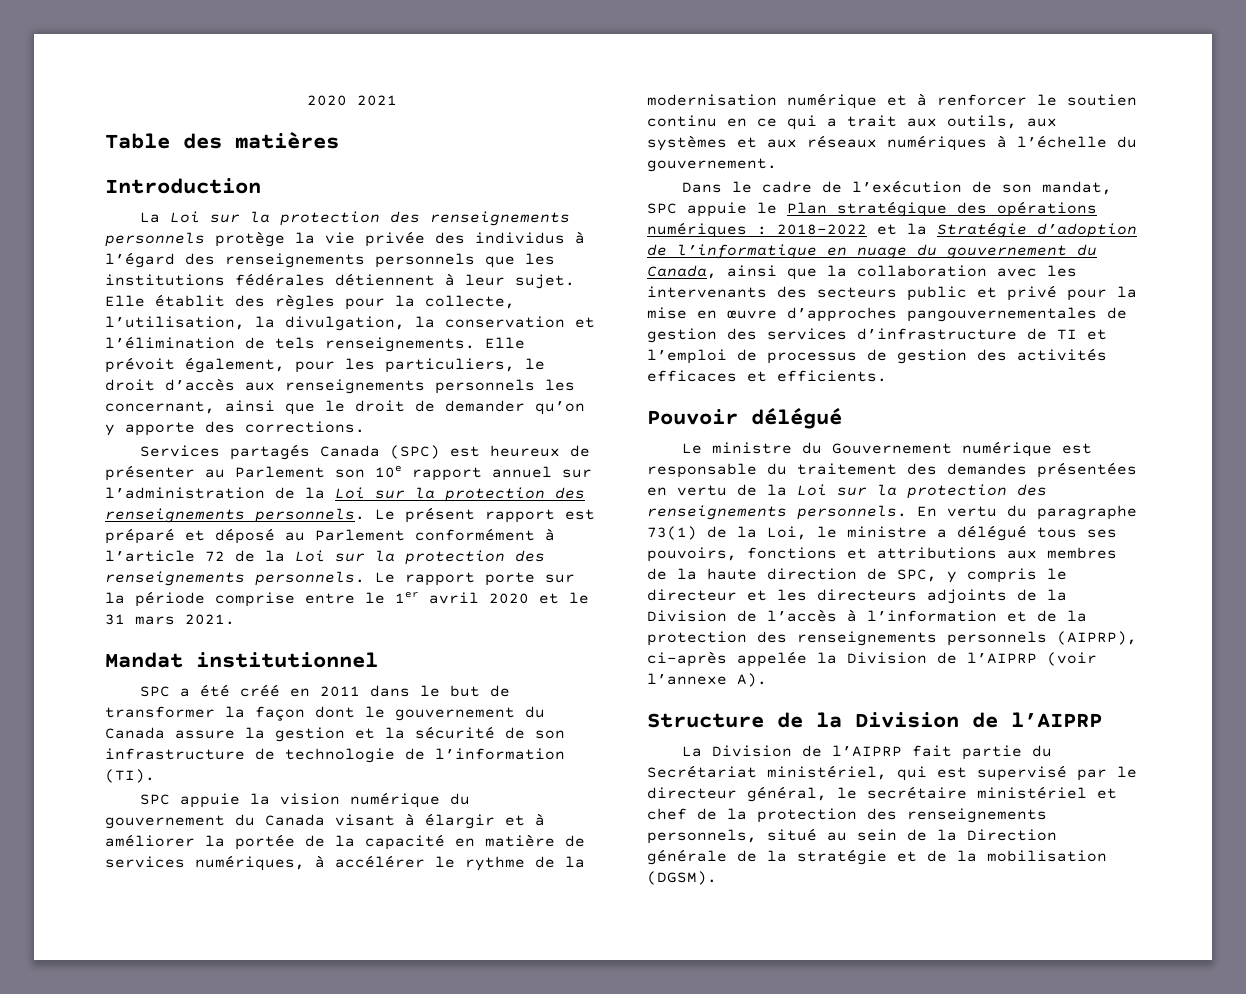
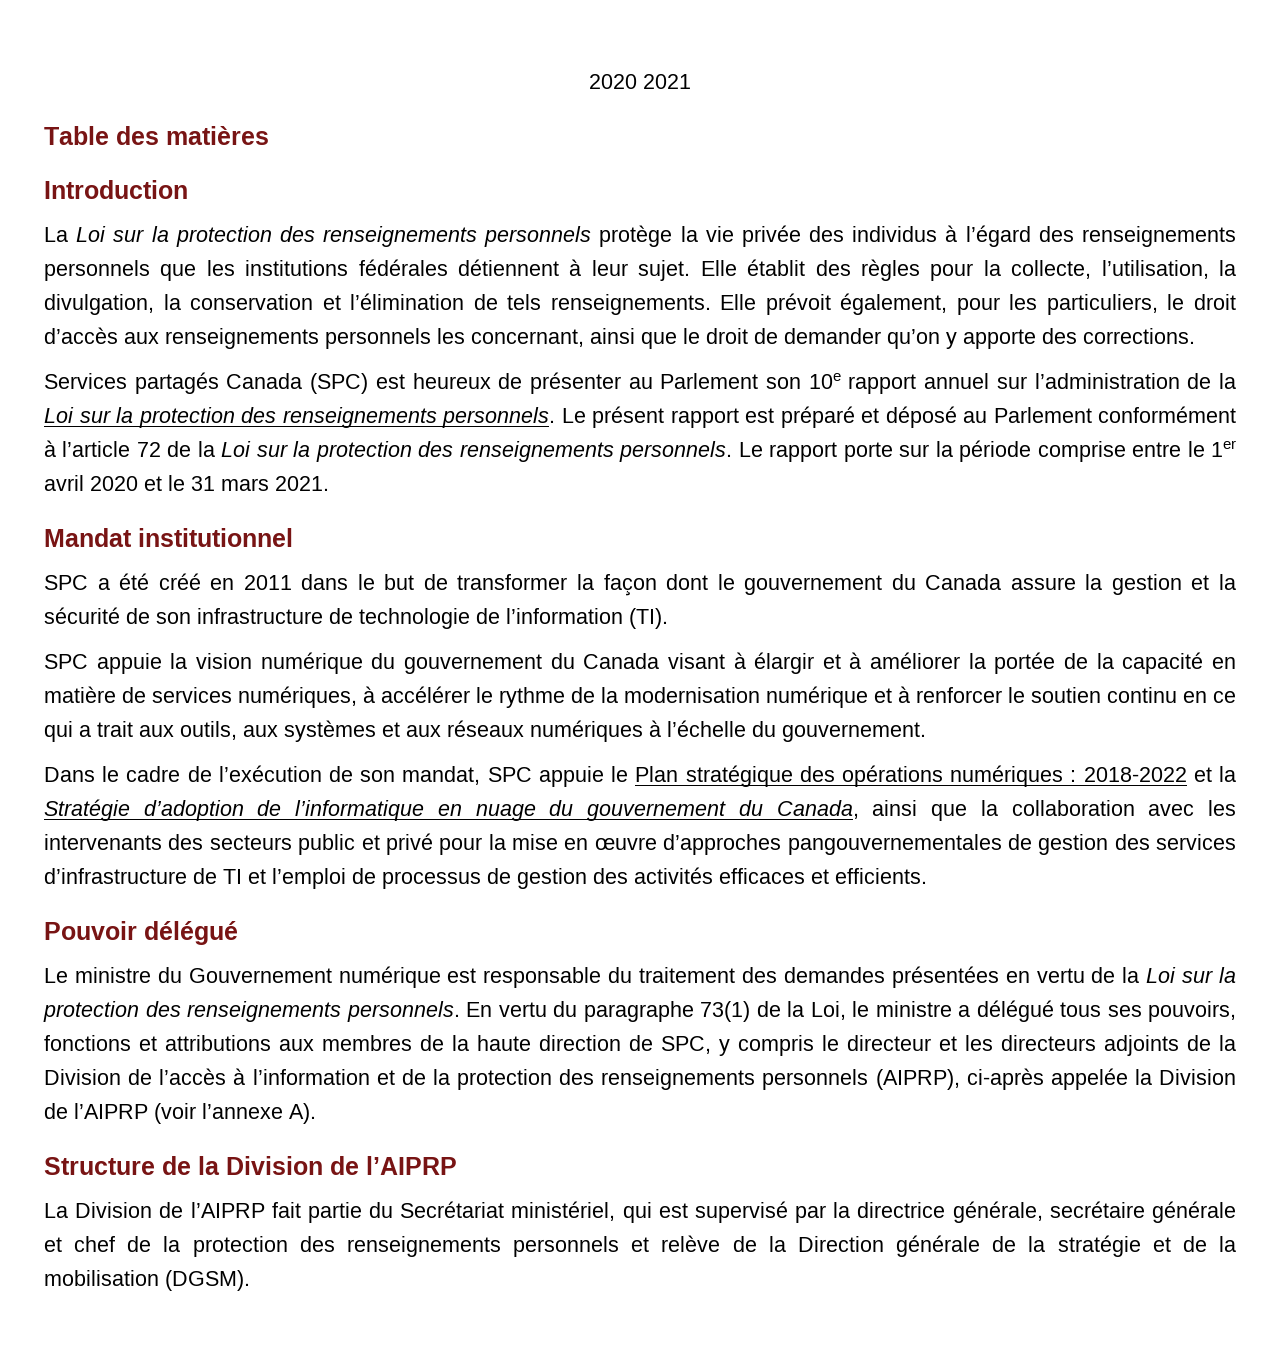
[1117,766,1137,778] [647,786,1087,802] le directeur général, le secrétaire ministériel -> [833,1201,1236,1223] la directrice générale, secrétaire générale
[647,828,897,844] personnels, situé au sein -> [513,1235,721,1257] personnels et relève

